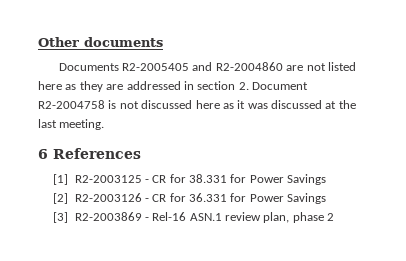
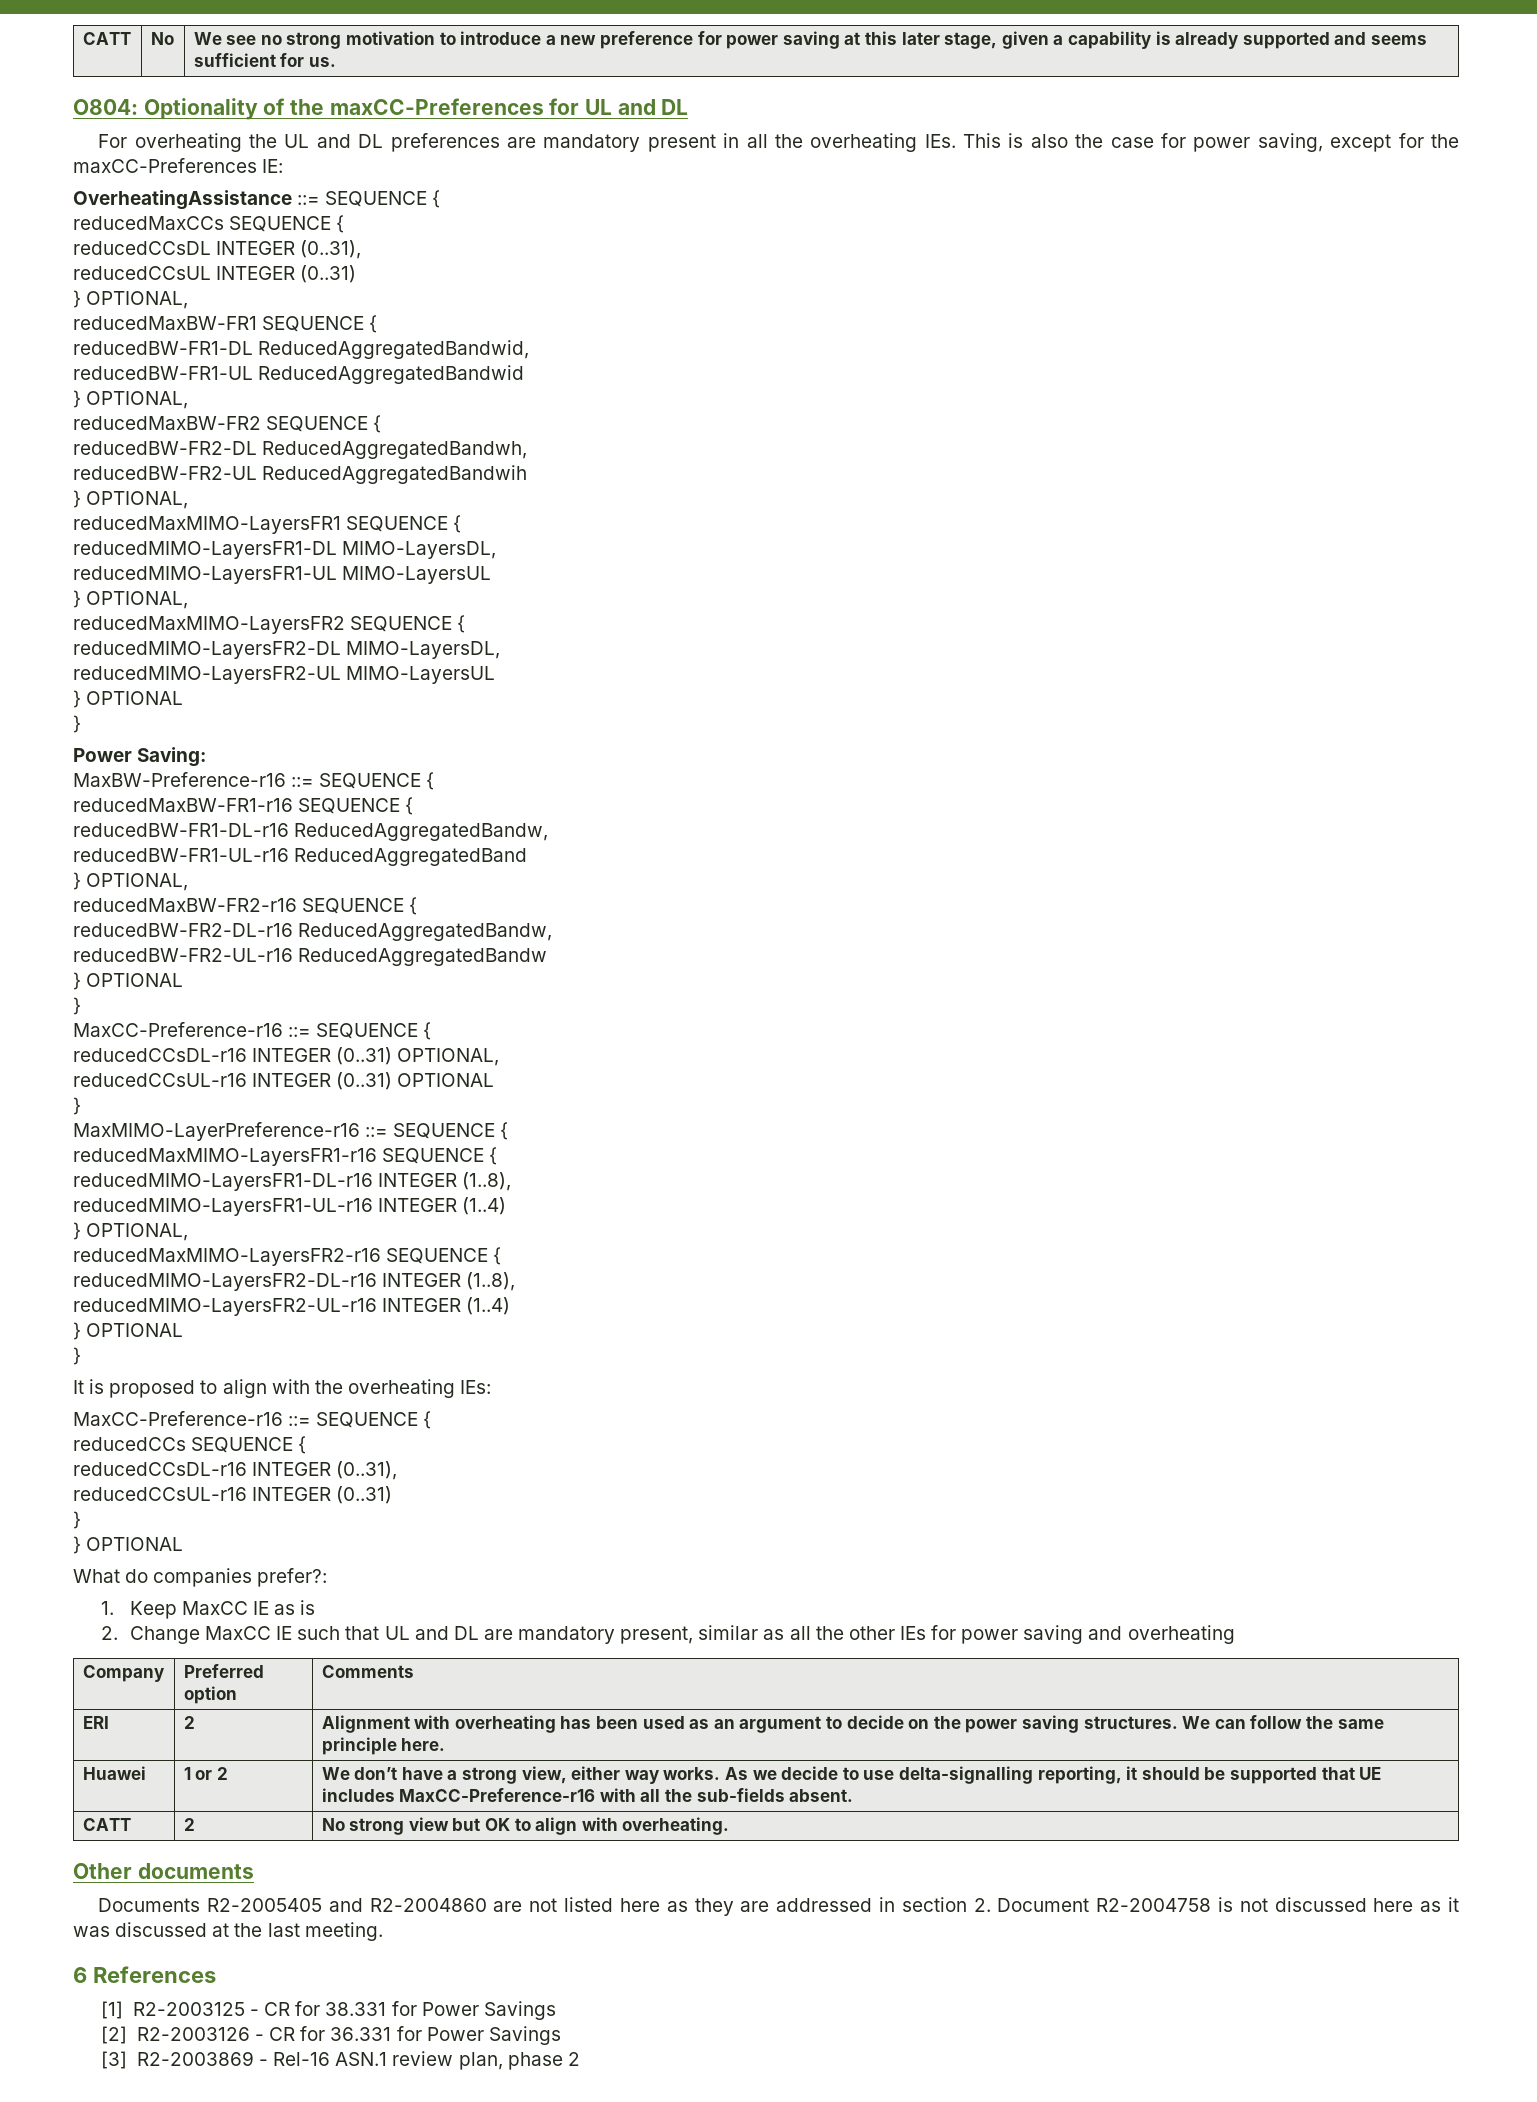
(38, 42) none -> [82,32,131,45] [150,32,174,45] [193,31,1427,49] [193,53,336,67] [73,98,689,120] [98,133,1460,152] [73,158,284,173] [73,190,441,210] [73,215,345,233] [73,240,362,259] [73,265,357,283] [73,290,189,309] [73,315,378,333] [73,340,530,359] [73,365,525,384] [73,390,189,409] [73,415,382,433] [73,441,528,459] [73,465,528,484] [73,490,189,509] [73,515,462,534] [73,541,497,559] [73,566,492,584] [73,590,189,609] [73,615,466,634] [73,641,501,659] [73,666,496,684] [73,690,184,708] [73,715,81,733] [73,747,207,767] [73,772,435,790] [73,797,414,815] [73,823,549,841] [73,848,528,866] [73,872,189,891] [73,897,418,915] [73,923,553,941] [73,948,548,966] [73,972,184,990] [73,997,81,1015] [73,1022,432,1040] [73,1047,500,1066] [73,1072,495,1090] [73,1097,81,1115] [73,1122,509,1141] [73,1147,498,1166] [73,1172,512,1191] [73,1197,507,1216] [73,1222,189,1241] [73,1247,502,1266] [73,1272,516,1291] [73,1297,511,1316] [73,1322,184,1340] [73,1347,81,1365] [73,1379,492,1398] [73,1411,432,1429] [73,1436,307,1454] [73,1461,398,1480] [73,1486,393,1504] [73,1511,81,1529] [73,1536,184,1554] [73,1568,328,1587] [101,1600,316,1619] [101,1625,1235,1644] [82,1665,164,1682] [183,1664,264,1678] [183,1686,237,1704] [321,1665,414,1678] [82,1716,109,1729] [183,1716,195,1729] [321,1715,1384,1733] [321,1737,446,1755] [82,1766,146,1780] [183,1767,228,1780] [321,1766,1382,1784] [321,1788,854,1802] [82,1818,131,1831] [183,1818,195,1831] [321,1817,730,1835] CATT | No | We see no strong motivation to introduce a new preference for power saving at this later stage, given a capability is already supported and seems sufficient for us. // O804: Optionality of the maxCC-Preferences for UL and DL // For overheating the UL and DL preferences are mandatory present in all the overheating IEs. This is also the case for power saving, except for the maxCC-Preferences IE: // OverheatingAssistance ::= SEQUENCE { // reducedMaxCCs SEQUENCE { // reducedCCsDL INTEGER (0..31), // reducedCCsUL INTEGER (0..31) // } OPTIONAL, // reducedMaxBW-FR1 SEQUENCE { // reducedBW-FR1-DL ReducedAggregatedBandwid, // reducedBW-FR1-UL ReducedAggregatedBandwid // } OPTIONAL, // reducedMaxBW-FR2 SEQUENCE { // reducedBW-FR2-DL ReducedAggregatedBandwh, // reducedBW-FR2-UL ReducedAggregatedBandwih // } OPTIONAL, // reducedMaxMIMO-LayersFR1 SEQUENCE { // reducedMIMO-LayersFR1-DL MIMO-LayersDL, // reducedMIMO-LayersFR1-UL MIMO-LayersUL // } OPTIONAL, // reducedMaxMIMO-LayersFR2 SEQUENCE { // reducedMIMO-LayersFR2-DL MIMO-LayersDL, // reducedMIMO-LayersFR2-UL MIMO-LayersUL // } OPTIONAL // } // Power Saving: // MaxBW-Preference-r16 ::= SEQUENCE { // reducedMaxBW-FR1-r16 SEQUENCE { // reducedBW-FR1-DL-r16 ReducedAggregatedBandw, // reducedBW-FR1-UL-r16 ReducedAggregatedBand // } OPTIONAL, // reducedMaxBW-FR2-r16 SEQUENCE { // reducedBW-FR2-DL-r16 ReducedAggregatedBandw, // reducedBW-FR2-UL-r16 ReducedAggregatedBandw // } OPTIONAL // } // MaxCC-Preference-r16 ::= SEQUENCE { // reducedCCsDL-r16 INTEGER (0..31) OPTIONAL, // reducedCCsUL-r16 INTEGER (0..31) OPTIONAL // } // MaxMIMO-LayerPreference-r16 ::= SEQUENCE { // reducedMaxMIMO-LayersFR1-r16 SEQUENCE { // reducedMIMO-LayersFR1-DL-r16 INTEGER (1..8), // reducedMIMO-LayersFR1-UL-r16 INTEGER (1..4) // } OPTIONAL, // reducedMaxMIMO-LayersFR2-r16 SEQUENCE { // reducedMIMO-LayersFR2-DL-r16 INTEGER (1..8), // reducedMIMO-LayersFR2-UL-r16 INTEGER (1..4) // } OPTIONAL // } // It is proposed to align with the overheating IEs: // MaxCC-Preference-r16 ::= SEQUENCE { // reducedCCs SEQUENCE { // reducedCCsDL-r16 INTEGER (0..31), // reducedCCsUL-r16 INTEGER (0..31) // } // } OPTIONAL // What do companies prefer?: // 1. Keep MaxCC IE as is // 2. Change MaxCC IE such that UL and DL are mandatory present, similar as all the other IEs for power saving and overheating // Company | Preferred option | Comments // ERI | 2 | Alignment with overheating has been used as an argument to decide on the power saving structures. We can follow the same principle here. // Huawei | 1 or 2 | We don’t have a strong view, either way works. As we decide to use delta-signalling reporting, it should be supported that UE includes MaxCC-Preference-r16 with all the sub-fields absent. // CATT | 2 | No strong view but OK to align with overheating. //

